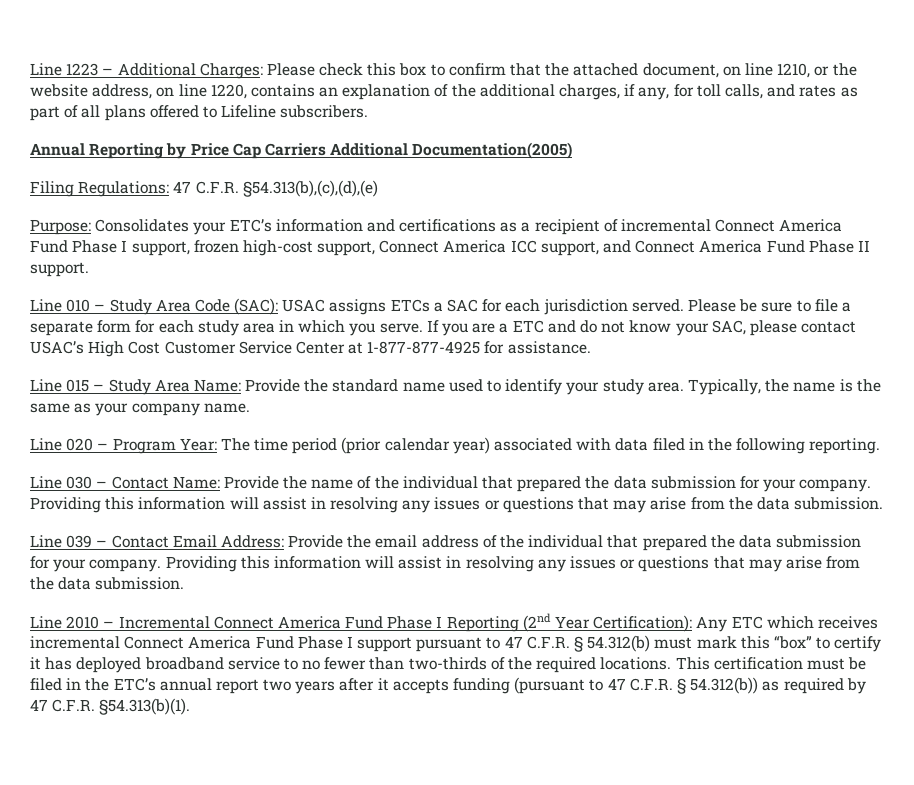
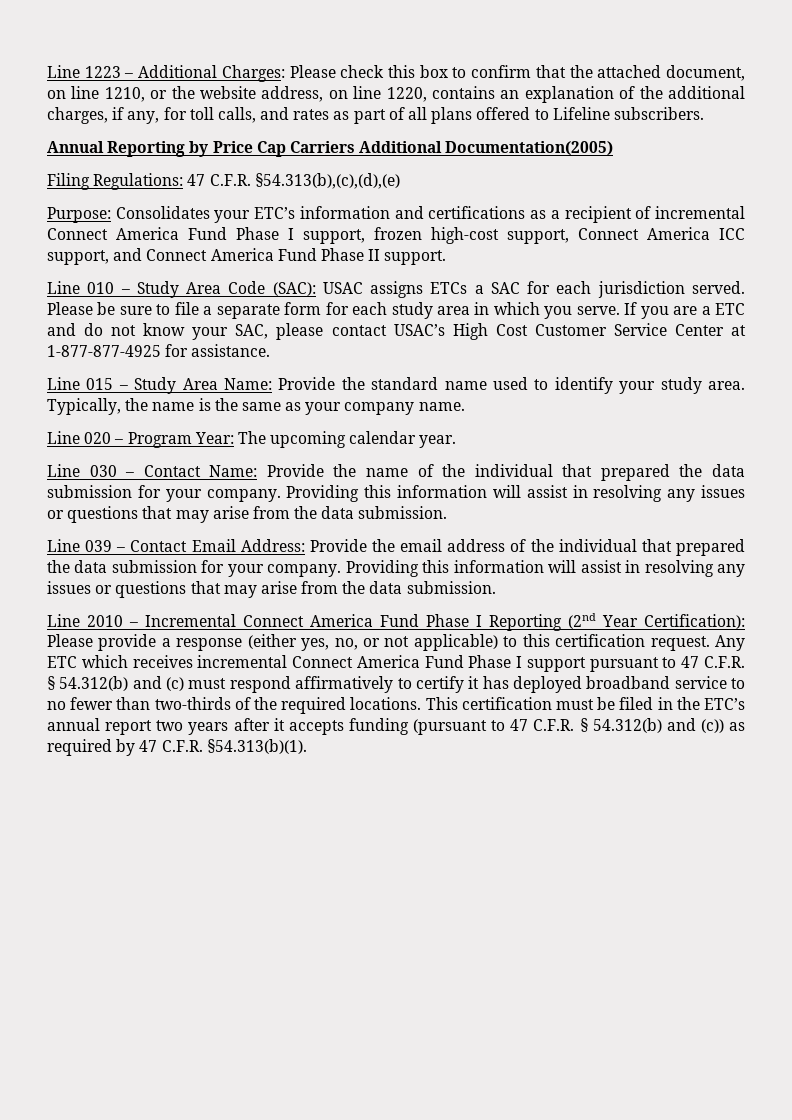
[254,437,881,454] time period (prior calendar year) associated with data filed in the following reporting. -> [270,431,457,448] upcoming calendar year.
(693, 623) none -> [47,634,710,651] Please provide a response (either yes, no, or not applicable) to this certification request.
[654,636,812,649] must mark this “box” -> [132,676,394,693] and (c) must respond affirmatively
[690,677,759,694] 54.312(b)) -> [592,718,724,733] 54.312(b) and (c))

